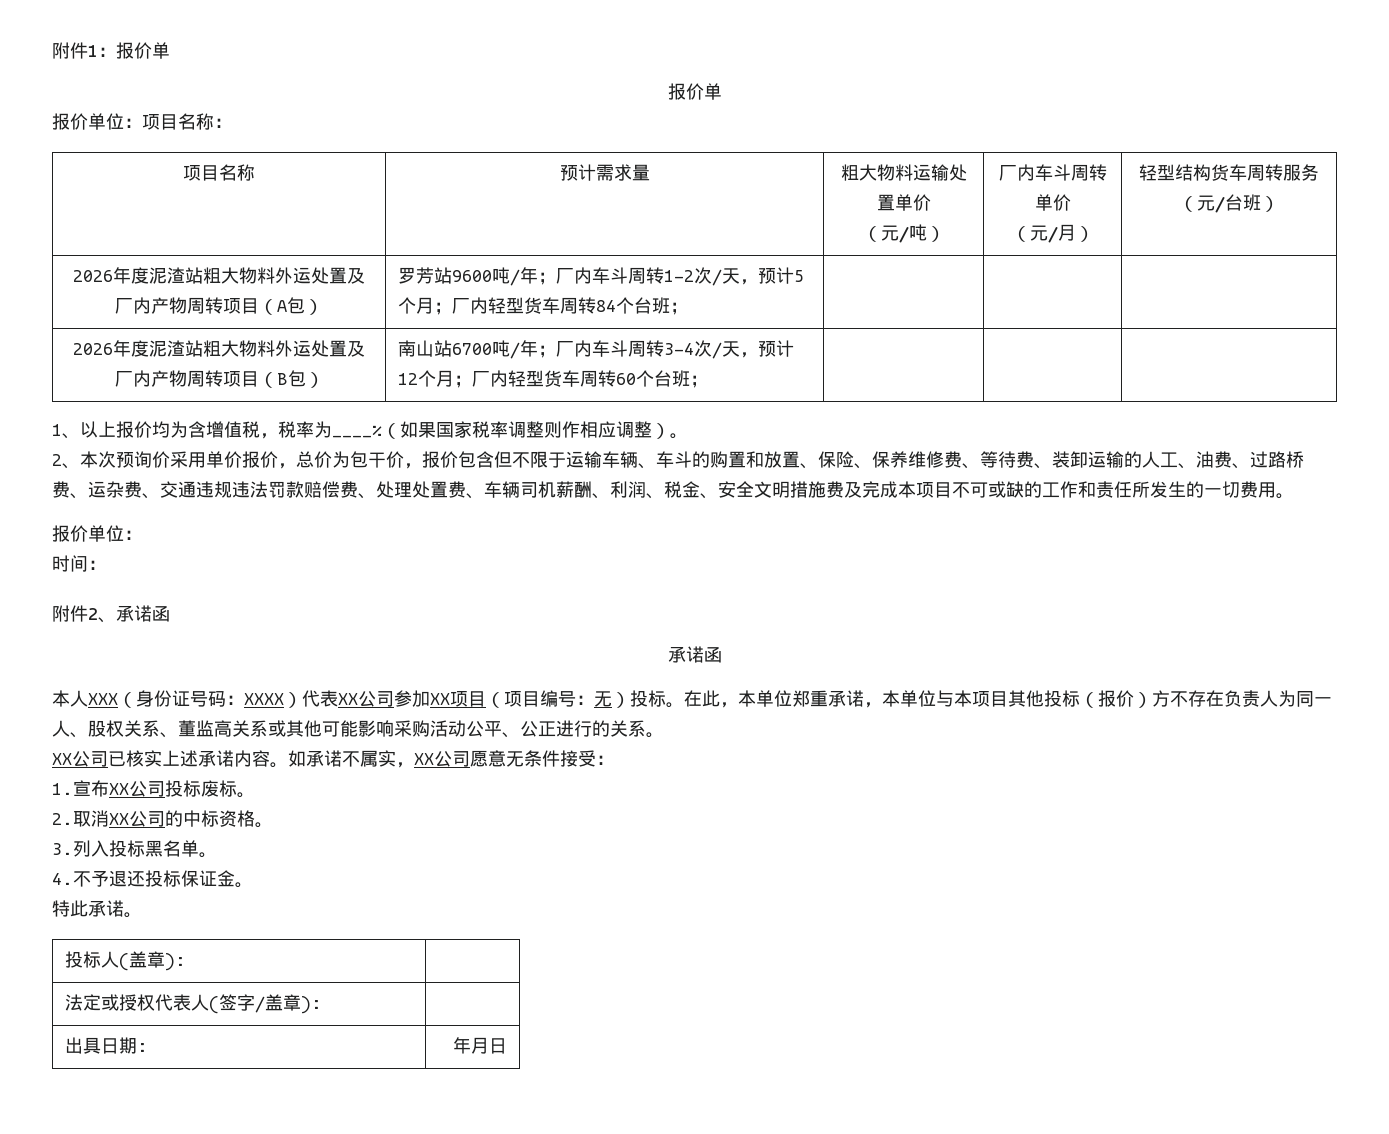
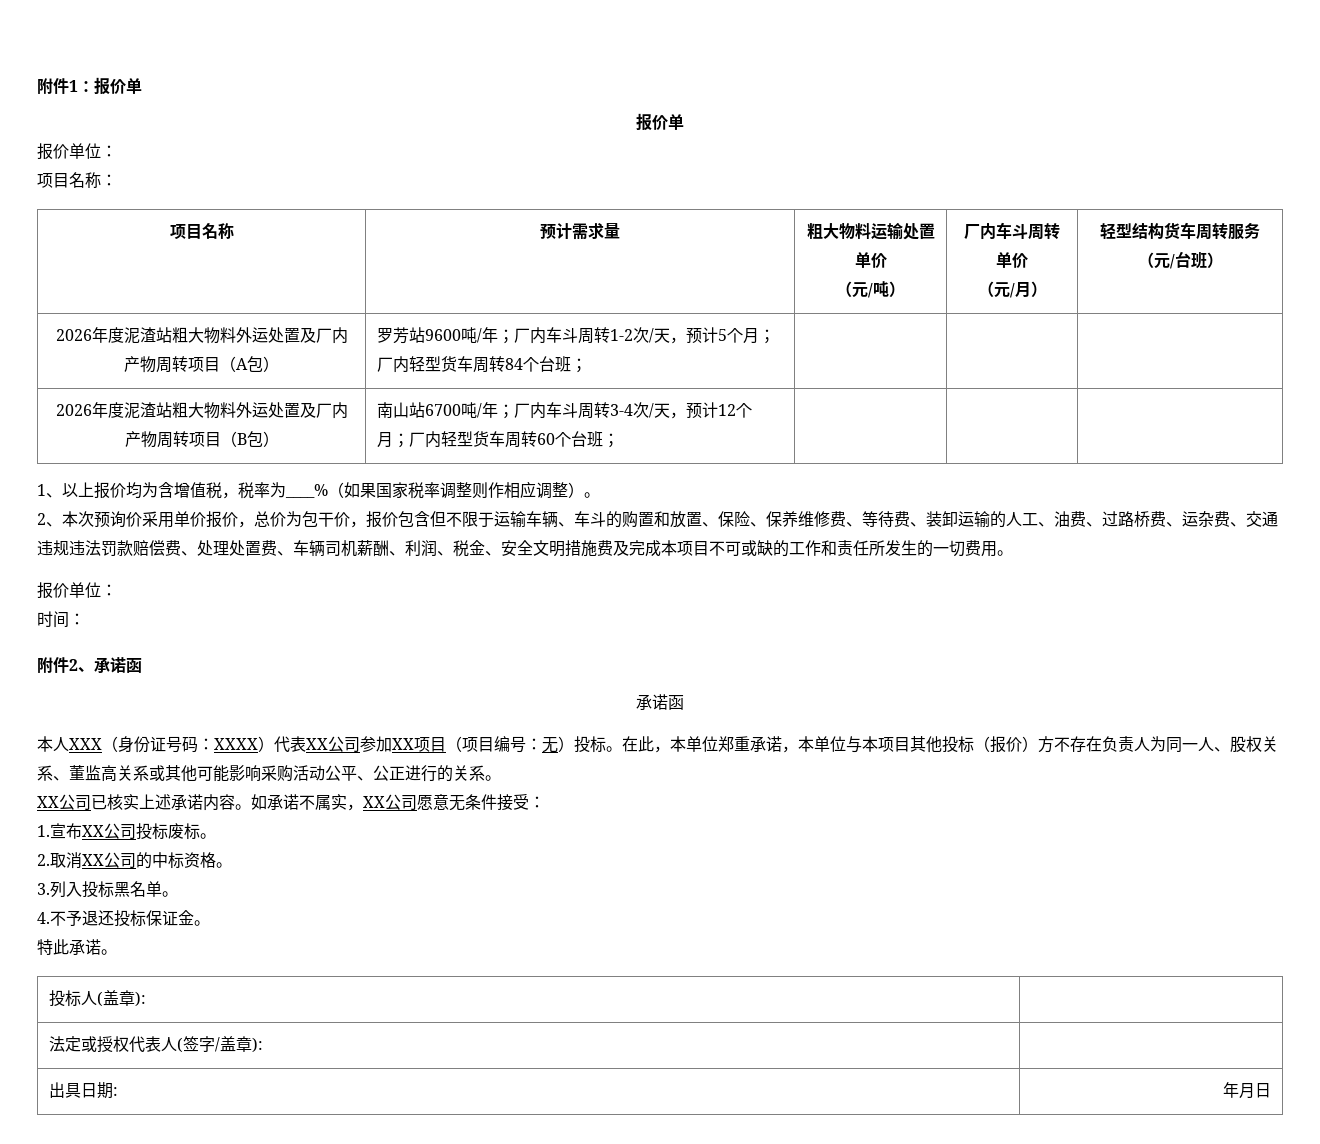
(142, 123) none -> (117, 151) //

